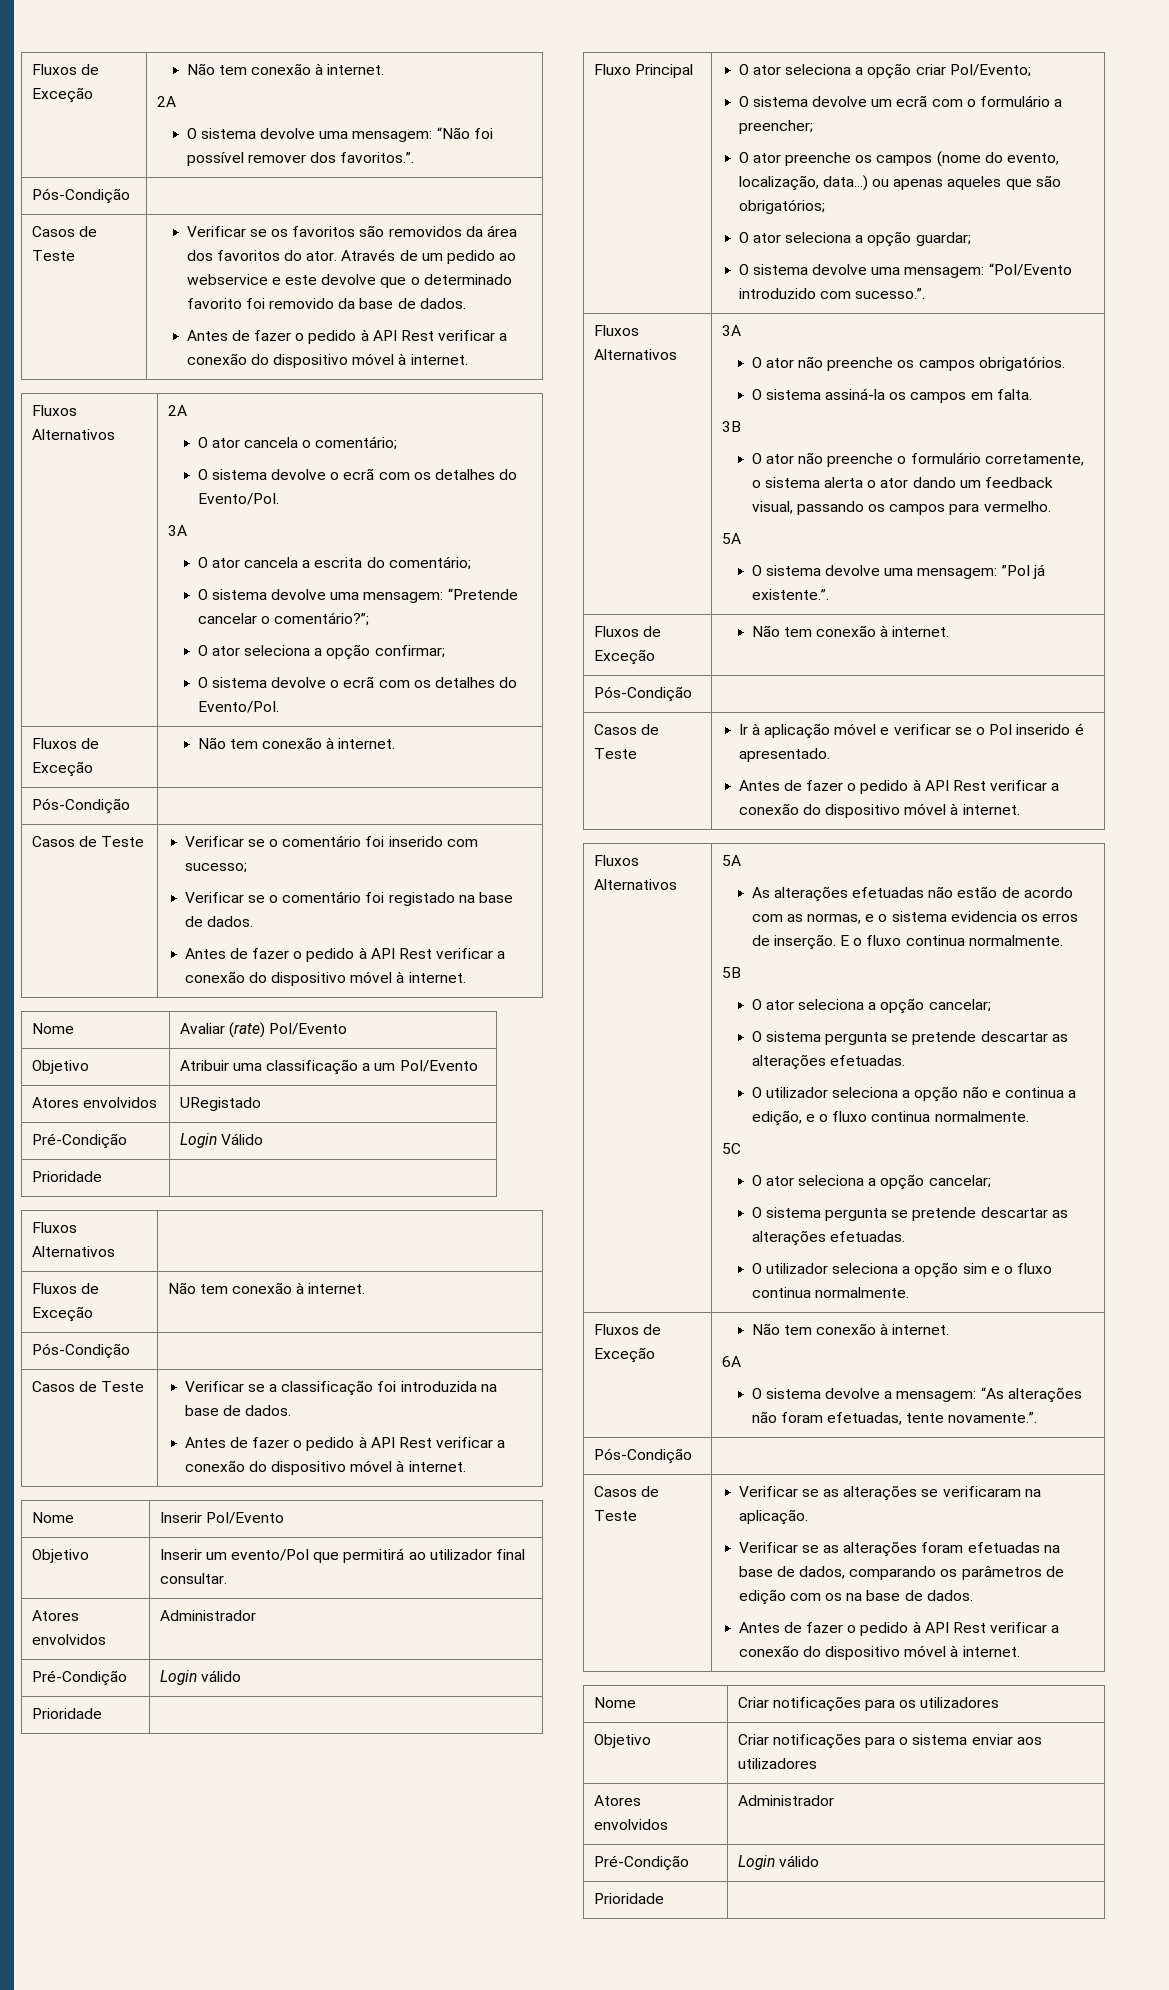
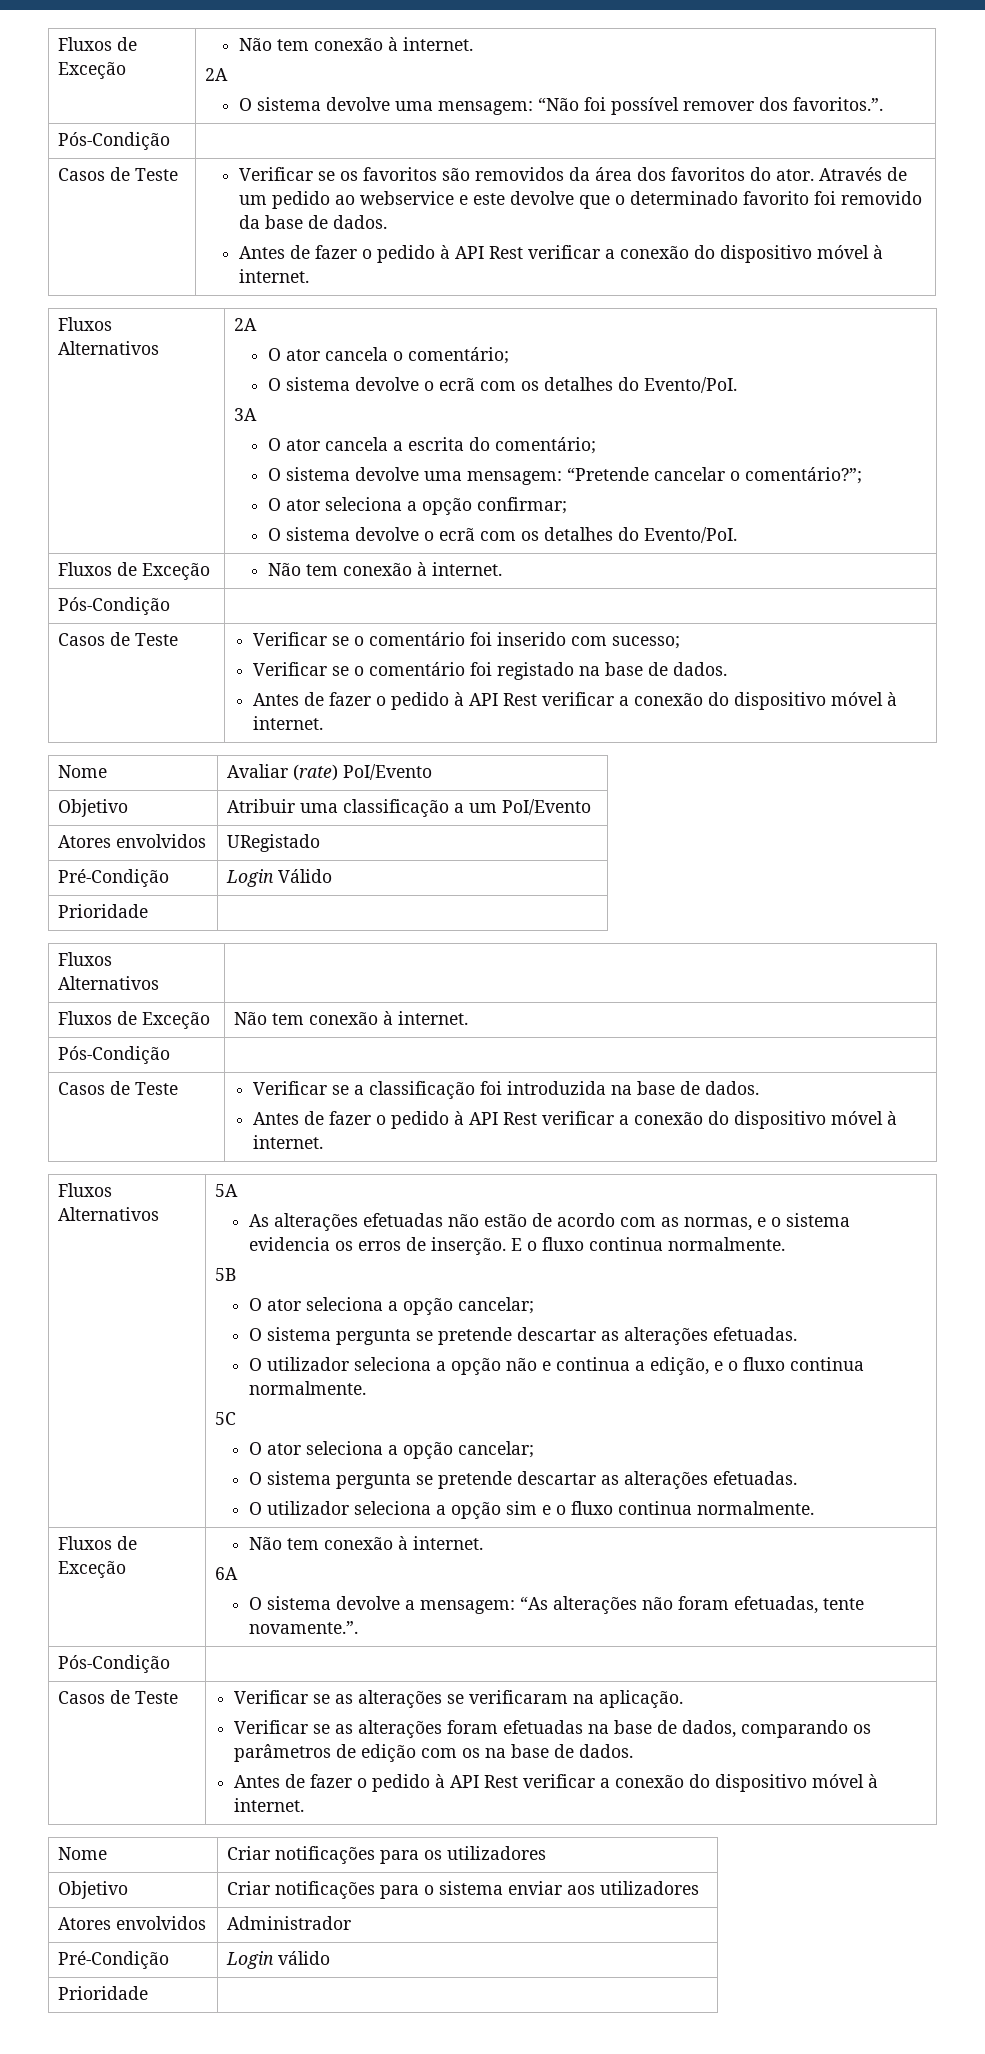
[31,1512,74,1523] [159,1512,284,1524] [31,1549,89,1563] [159,1548,525,1563] [159,1573,227,1584] [31,1610,79,1621] [31,1634,106,1645] [159,1610,256,1621] [31,1670,127,1686] [159,1670,241,1685] [31,1708,102,1719] [593,64,693,78] [738,63,1031,79] [738,95,1063,107] [738,120,813,134] [738,151,1060,167] [738,175,1061,191] [738,199,825,214] [738,231,971,247] [738,263,1072,278] [738,288,926,299] [593,325,639,336] [593,349,677,360] [721,325,741,336] [751,356,1065,371] [751,388,1032,403] [721,421,741,432] [751,452,1084,467] [751,477,1054,488] [751,501,1051,515] [721,533,741,544] [751,564,1045,579] [751,589,829,600] [593,626,661,637] [593,649,655,665] [751,625,950,637] [593,686,692,702] [593,724,659,735] [593,748,637,759] [738,723,1084,739] [738,748,830,762] [738,779,1060,794] [738,803,1020,818] // Nome | Inserir PoI/Evento // Objetivo | Inserir um evento/PoI que permitirá ao utilizador final consultar. // Atores envolvidos | Administrador // Pré-Condição | Login válido // Prioridade | // Fluxo Principal | O ator seleciona a opção criar PoI/Evento; // O sistema devolve um ecrã com o formulário a preencher; // O ator preenche os campos (nome do evento, localização, data...) ou apenas aqueles que são obrigatórios; // O ator seleciona a opção guardar; // O sistema devolve uma mensagem: “PoI/Evento introduzido com sucesso.”. // Fluxos Alternativos | 3A // O ator não preenche os campos obrigatórios. // O sistema assiná-la os campos em falta. // 3B // O ator não preenche o formulário corretamente, o sistema alerta o ator dando um feedback visual, passando os campos para vermelho. // 5A // O sistema devolve uma mensagem: ”PoI já existente.”. // Fluxos de Exceção | Não tem conexão à internet. // Pós-Condição | // Casos de Teste | Ir à aplicação móvel e verificar se o PoI inserido é apresentado. // Antes de fazer o pedido à API Rest verificar a conexão do dispositivo móvel à internet. -> (323, 1142) none

